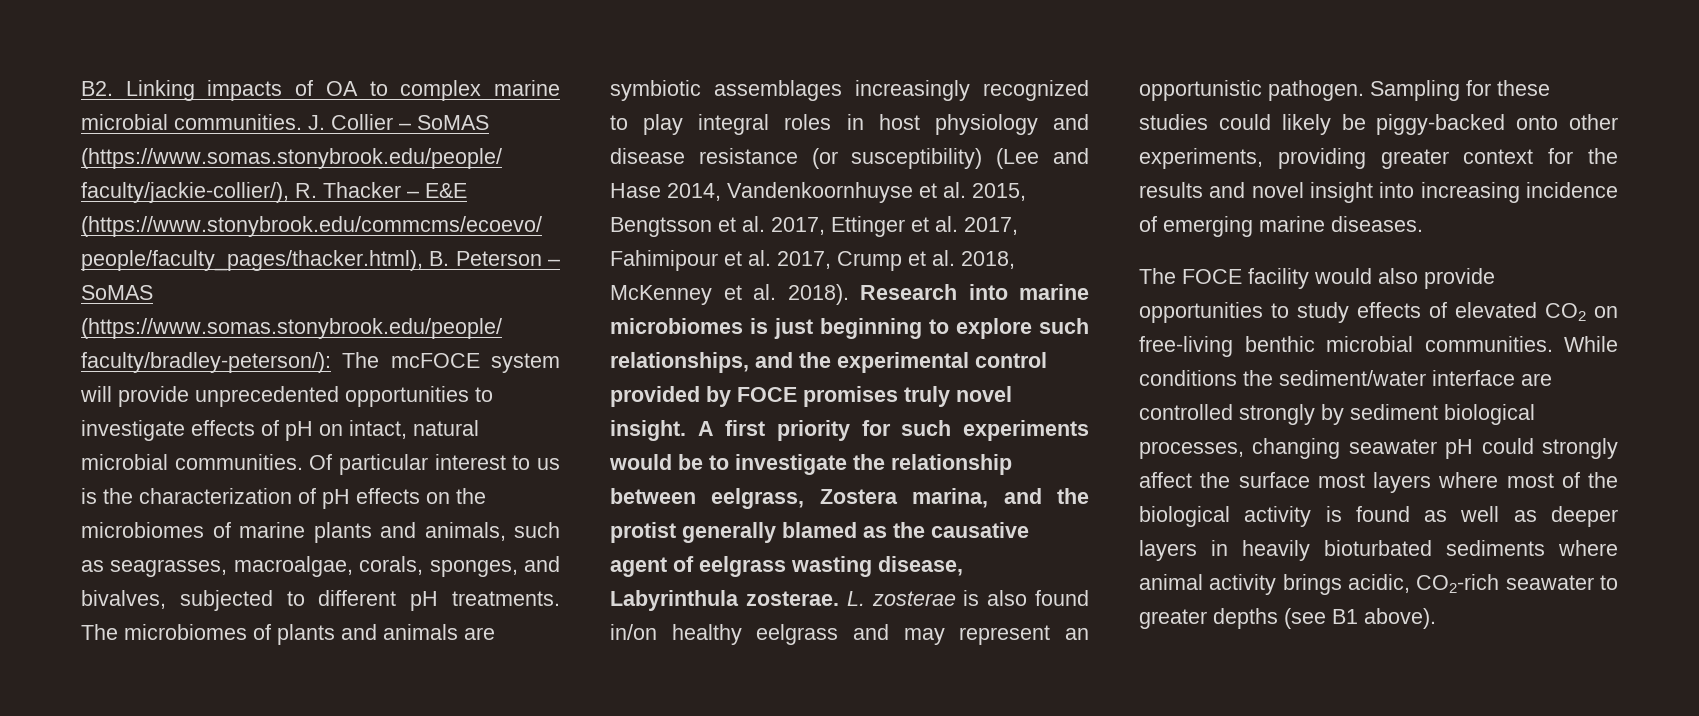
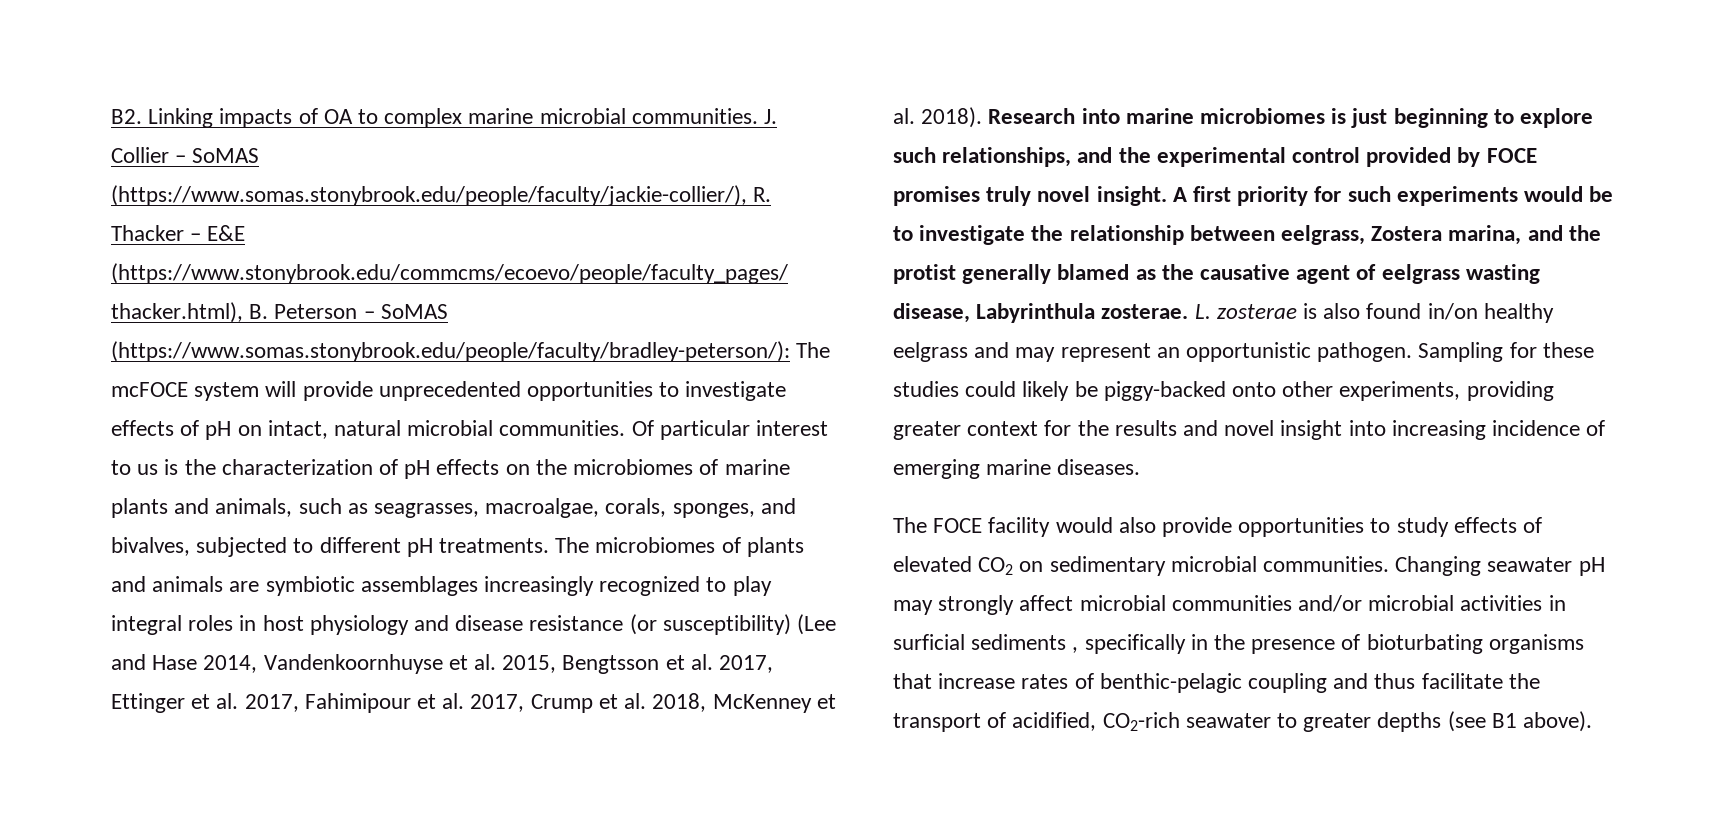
[1139,336,1618,357] [1139,370,1552,386] [1139,404,1535,425] [1139,438,1341,459] free-living benthic microbial communities. While conditions the sediment/water interface are controlled strongly by sediment biological processes, changing -> [1049,556,1482,576] sedimentary microbial communities. Changing
[1481,438,1534,454] could -> [893,600,933,615] may
[1200,472,1618,493] [1139,506,1618,527] [1139,540,1618,561] [1139,574,1410,595] the surface most layers where most of the biological activity is found as well as deeper layers in heavily bioturbated sediments where animal activity brings acidic, -> [1079,595,1566,612] [893,634,1584,654] [893,673,1540,693] [893,712,1097,732] microbial communities and/or microbial activities in surficial sediments , specifically in the presence of bioturbating organisms that increase rates of benthic-pelagic coupling and thus facilitate the transport of acidified,

